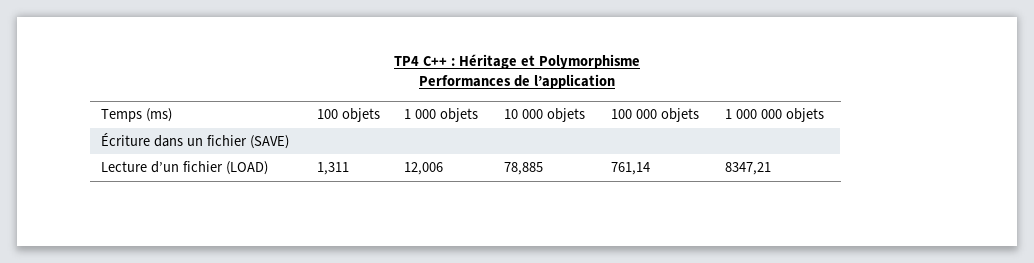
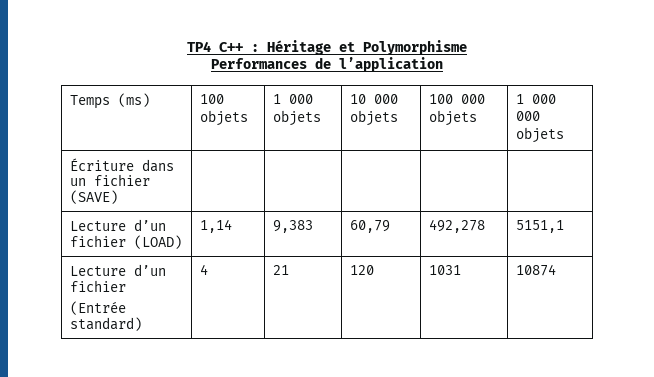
[317,162,350,175] [404,162,444,175] [504,162,544,175] [611,162,651,175] [725,162,772,175] 1,311 | 12,006 | 78,885 | 761,14 | 8347,21 -> [199,219,232,233] [272,220,313,233] [349,220,390,233] [428,219,485,233] [515,220,564,233] [69,264,166,276] [69,280,126,292] [69,301,126,315] [69,317,142,331] [199,264,208,275] [272,265,289,275] [349,265,374,275] [428,265,461,275] [515,264,556,276] 1,14 | 9,383 | 60,79 | 492,278 | 5151,1 // Lecture d’un fichier // (Entrée standard) | 4 | 21 | 120 | 1031 | 10874

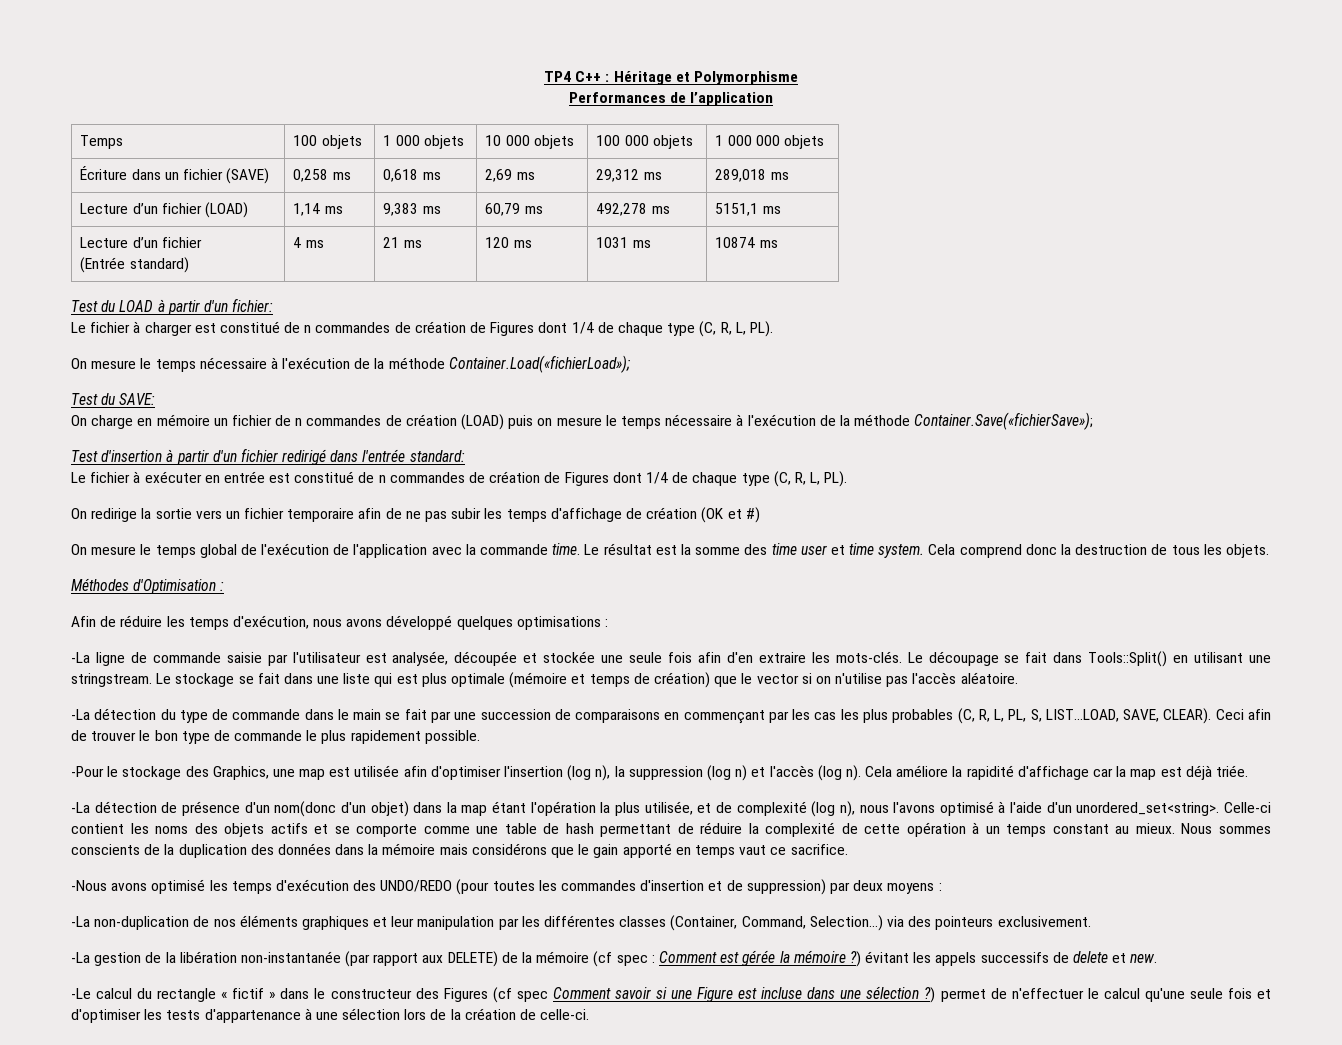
[117,93,150,107] (ms) -> (124, 142) none
(118, 197) | | | | -> [293,169,351,182] [383,169,441,182] [485,169,535,182] [596,169,662,182] [715,169,789,182] 0,258 ms | 0,618 ms | 2,69 ms | 29,312 ms | 289,018 ms
(232, 226) none -> [324,206,343,214] ms
(313, 226) none -> [422,206,441,214] ms
(390, 226) none -> [524,206,543,214] ms
(485, 226) none -> [651,206,670,214] ms
(564, 226) none -> [762,206,781,214] ms
(208, 269) none -> [305,240,324,248] ms
(289, 270) none -> [403,240,422,248] ms
(374, 270) none -> [513,240,532,248] ms
(461, 270) none -> [632,240,651,248] ms
(556, 270) none -> [759,240,778,248] [71,298,274,315] [71,321,773,337] [71,355,631,373] [71,393,156,405] [71,412,1094,430] [71,448,465,465] [71,471,848,487] [71,507,760,523] [71,543,1269,558] [71,578,225,594] [71,615,609,630] [71,651,1271,667] [71,672,1018,688] [71,708,1271,724] [71,730,480,744] [71,765,1248,781] [71,801,1271,817] [71,822,1271,837] [71,843,848,858] [71,879,942,895] [71,915,1091,931] [71,950,1158,967] [71,986,1271,1003] [71,1008,590,1023] ms // Test du LOAD à partir d'un fichier: // Le fichier à charger est constitué de n commandes de création de Figures dont 1/4 de chaque type (C, R, L, PL). // On mesure le temps nécessaire à l'exécution de la méthode Container.Load(«fichierLoad»); // Test du SAVE: // On charge en mémoire un fichier de n commandes de création (LOAD) puis on mesure le temps nécessaire à l'exécution de la méthode Container.Save(«fichierSave»); // Test d'insertion à partir d'un fichier redirigé dans l'entrée standard: // Le fichier à exécuter en entrée est constitué de n commandes de création de Figures dont 1/4 de chaque type (C, R, L, PL). // On redirige la sortie vers un fichier temporaire afin de ne pas subir les temps d'affichage de création (OK et #) // On mesure le temps global de l'exécution de l'application avec la commande time. Le résultat est la somme des time user et time system. Cela comprend donc la destruction de tous les objets. // Méthodes d'Optimisation : // Afin de réduire les temps d'exécution, nous avons développé quelques optimisations : // -La ligne de commande saisie par l'utilisateur est analysée, découpée et stockée une seule fois afin d'en extraire les mots-clés. Le découpage se fait dans Tools::Split() en utilisant une stringstream. Le stockage se fait dans une liste qui est plus optimale (mémoire et temps de création) que le vector si on n'utilise pas l'accès aléatoire. // -La détection du type de commande dans le main se fait par une succession de comparaisons en commençant par les cas les plus probables (C, R, L, PL, S, LIST...LOAD, SAVE, CLEAR). Ceci afin de trouver le bon type de commande le plus rapidement possible. // -Pour le stockage des Graphics, une map est utilisée afin d'optimiser l'insertion (log n), la suppression (log n) et l'accès (log n). Cela améliore la rapidité d'affichage car la map est déjà triée. // -La détection de présence d'un nom(donc d'un objet) dans la map étant l'opération la plus utilisée, et de complexité (log n), nous l'avons optimisé à l'aide d'un unordered_set<string>. Celle-ci contient les noms des objets actifs et se comporte comme une table de hash permettant de réduire la complexité de cette opération à un temps constant au mieux. Nous sommes conscients de la duplication des données dans la mémoire mais considérons que le gain apporté en temps vaut ce sacrifice. // -Nous avons optimisé les temps d'exécution des UNDO/REDO (pour toutes les commandes d'insertion et de suppression) par deux moyens : // -La non-duplication de nos éléments graphiques et leur manipulation par les différentes classes (Container, Command, Selection...) via des pointeurs exclusivement. // -La gestion de la libération non-instantanée (par rapport aux DELETE) de la mémoire (cf spec : Comment est gérée la mémoire ?) évitant les appels successifs de delete et new. // -Le calcul du rectangle « fictif » dans le constructeur des Figures (cf spec Comment savoir si une Figure est incluse dans une sélection ?) permet de n'effectuer le calcul qu'une seule fois et d'optimiser les tests d'appartenance à une sélection lors de la création de celle-ci.

